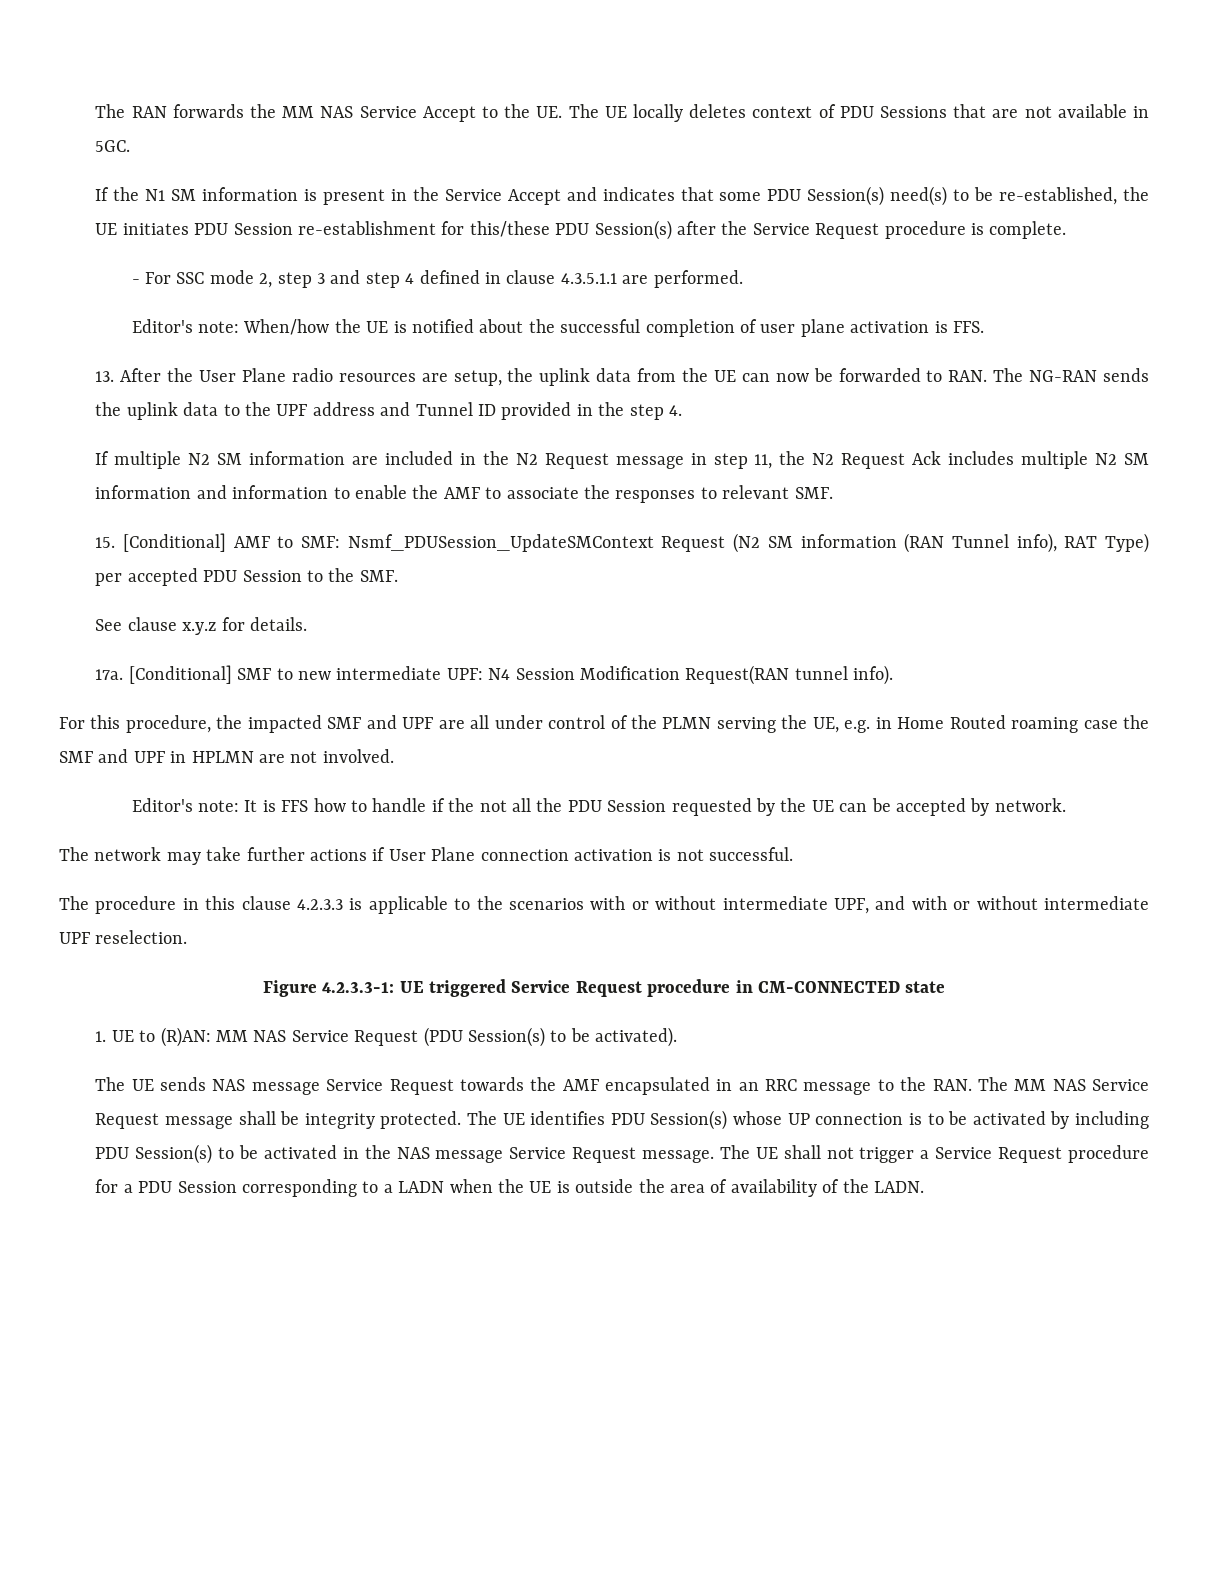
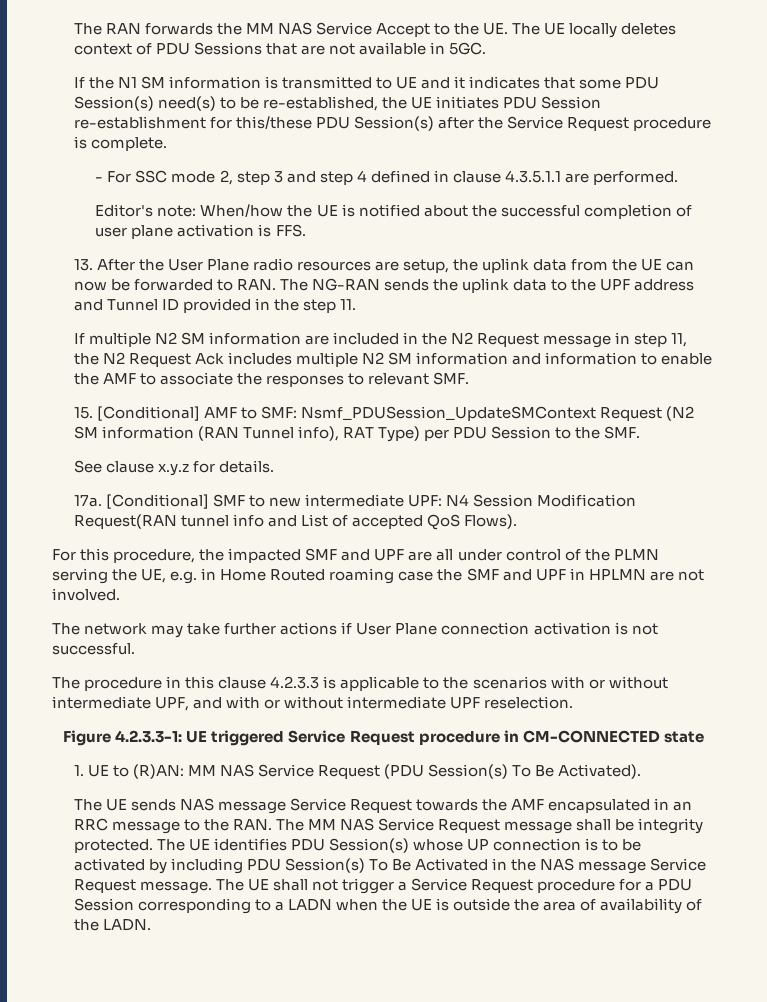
[322,187,597,205] present in the Service Accept and -> [281,76,466,89] transmitted to UE and it
[668,405,682,416] 4. -> [340,299,357,310] 11.
[127,568,198,586] accepted -> (450, 435) none
[853,665,894,685] info). -> [232,514,518,530] info and List of accepted QoS Flows).
[131,798,1066,816] // Editor's note: It is FFS how to handle if the not all the PDU Session requested by the UE can be accepted by network. -> (120, 594) none
[550,1027,678,1047] to be activated). -> [512,764,642,779] To Be Activated).
[218,1145,337,1159] to be activated -> [368,858,489,871] To Be Activated

